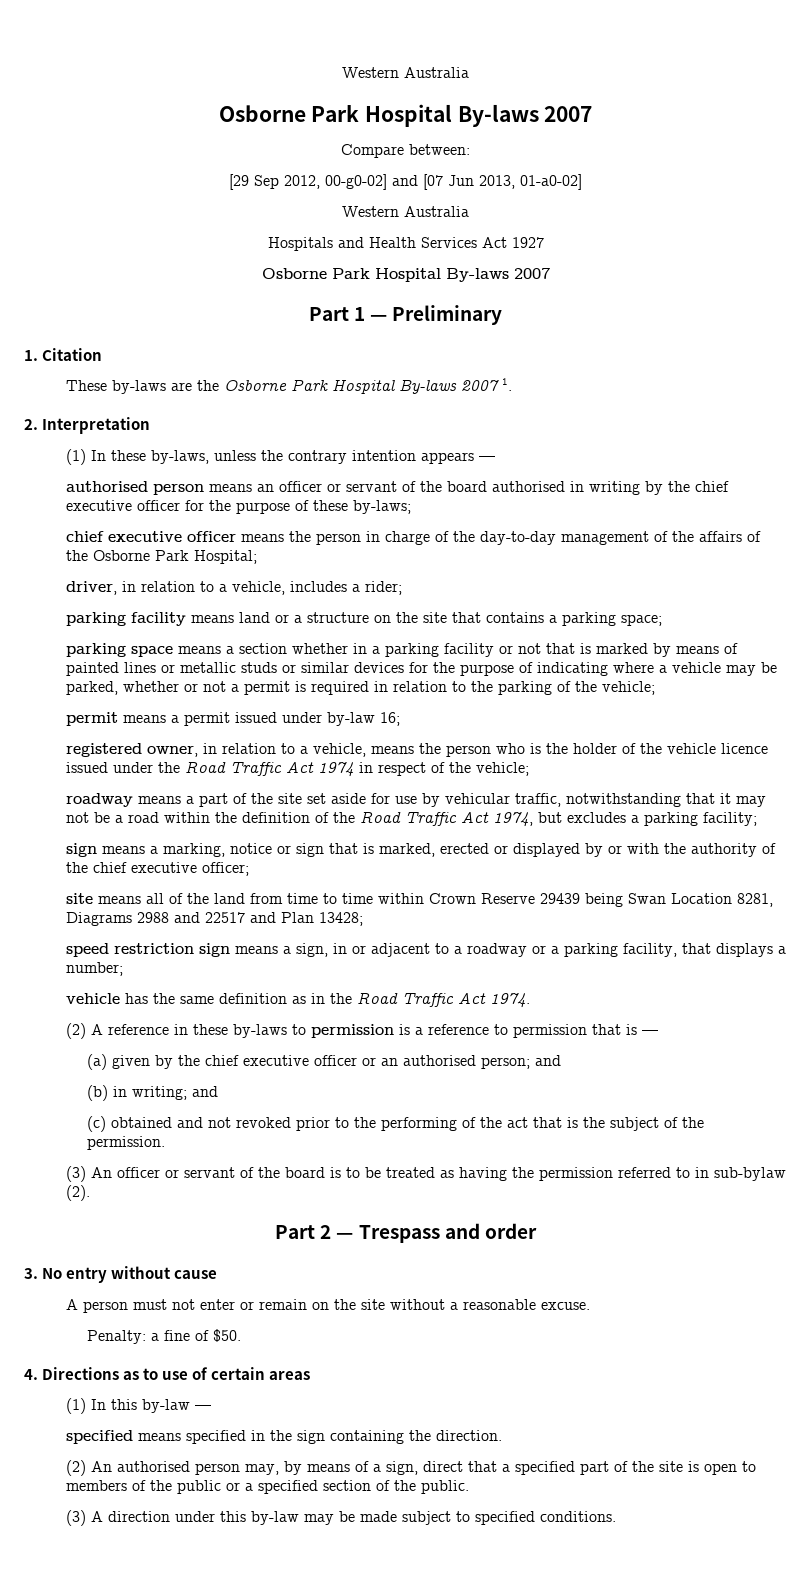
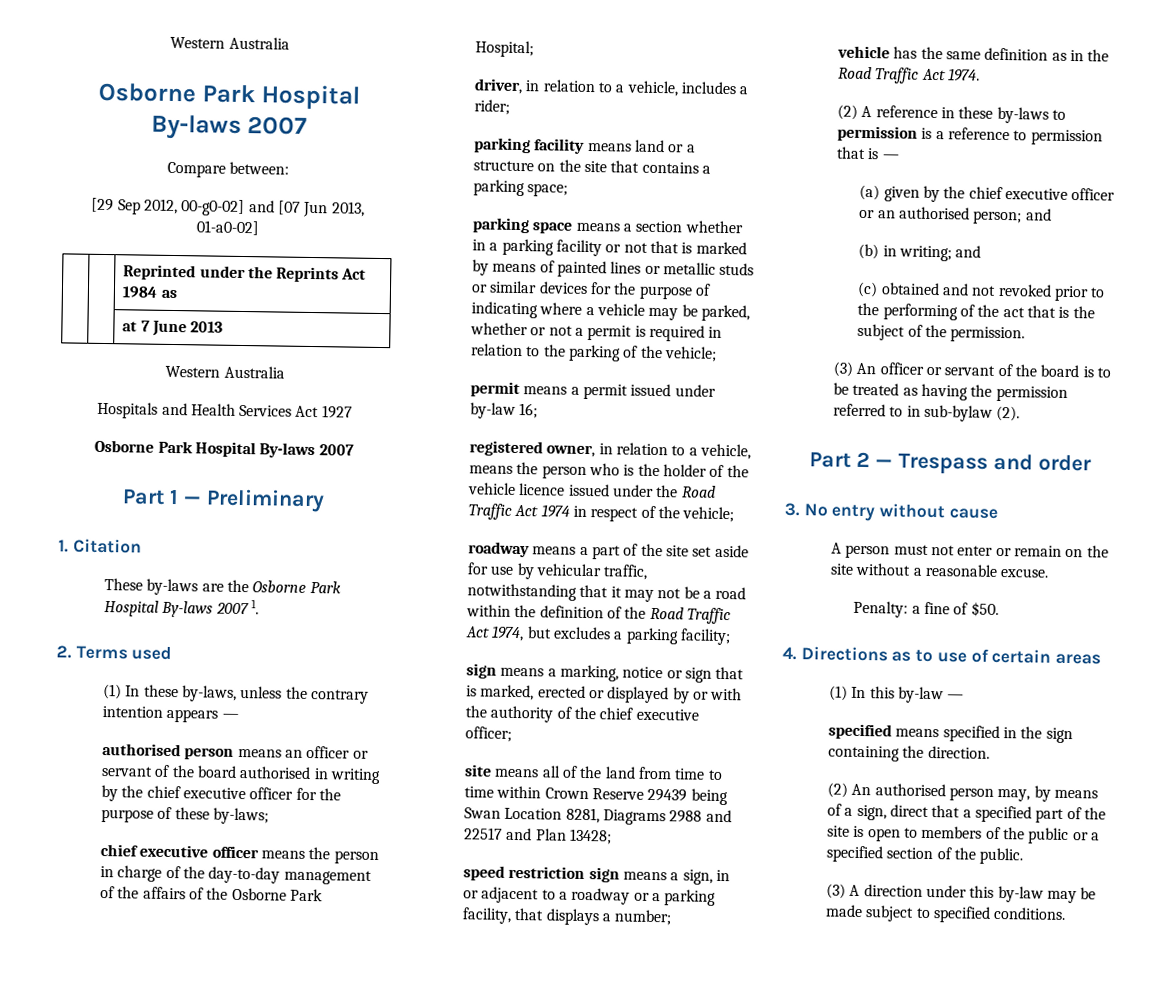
(582, 182) none -> [123,264,367,283] [122,286,177,299] [122,320,224,337] // | | Reprinted under the Reprints Act 1984 as // | | at 7 June 2013
[42,417,151,434] Interpretation -> [75,645,173,661] Terms used

